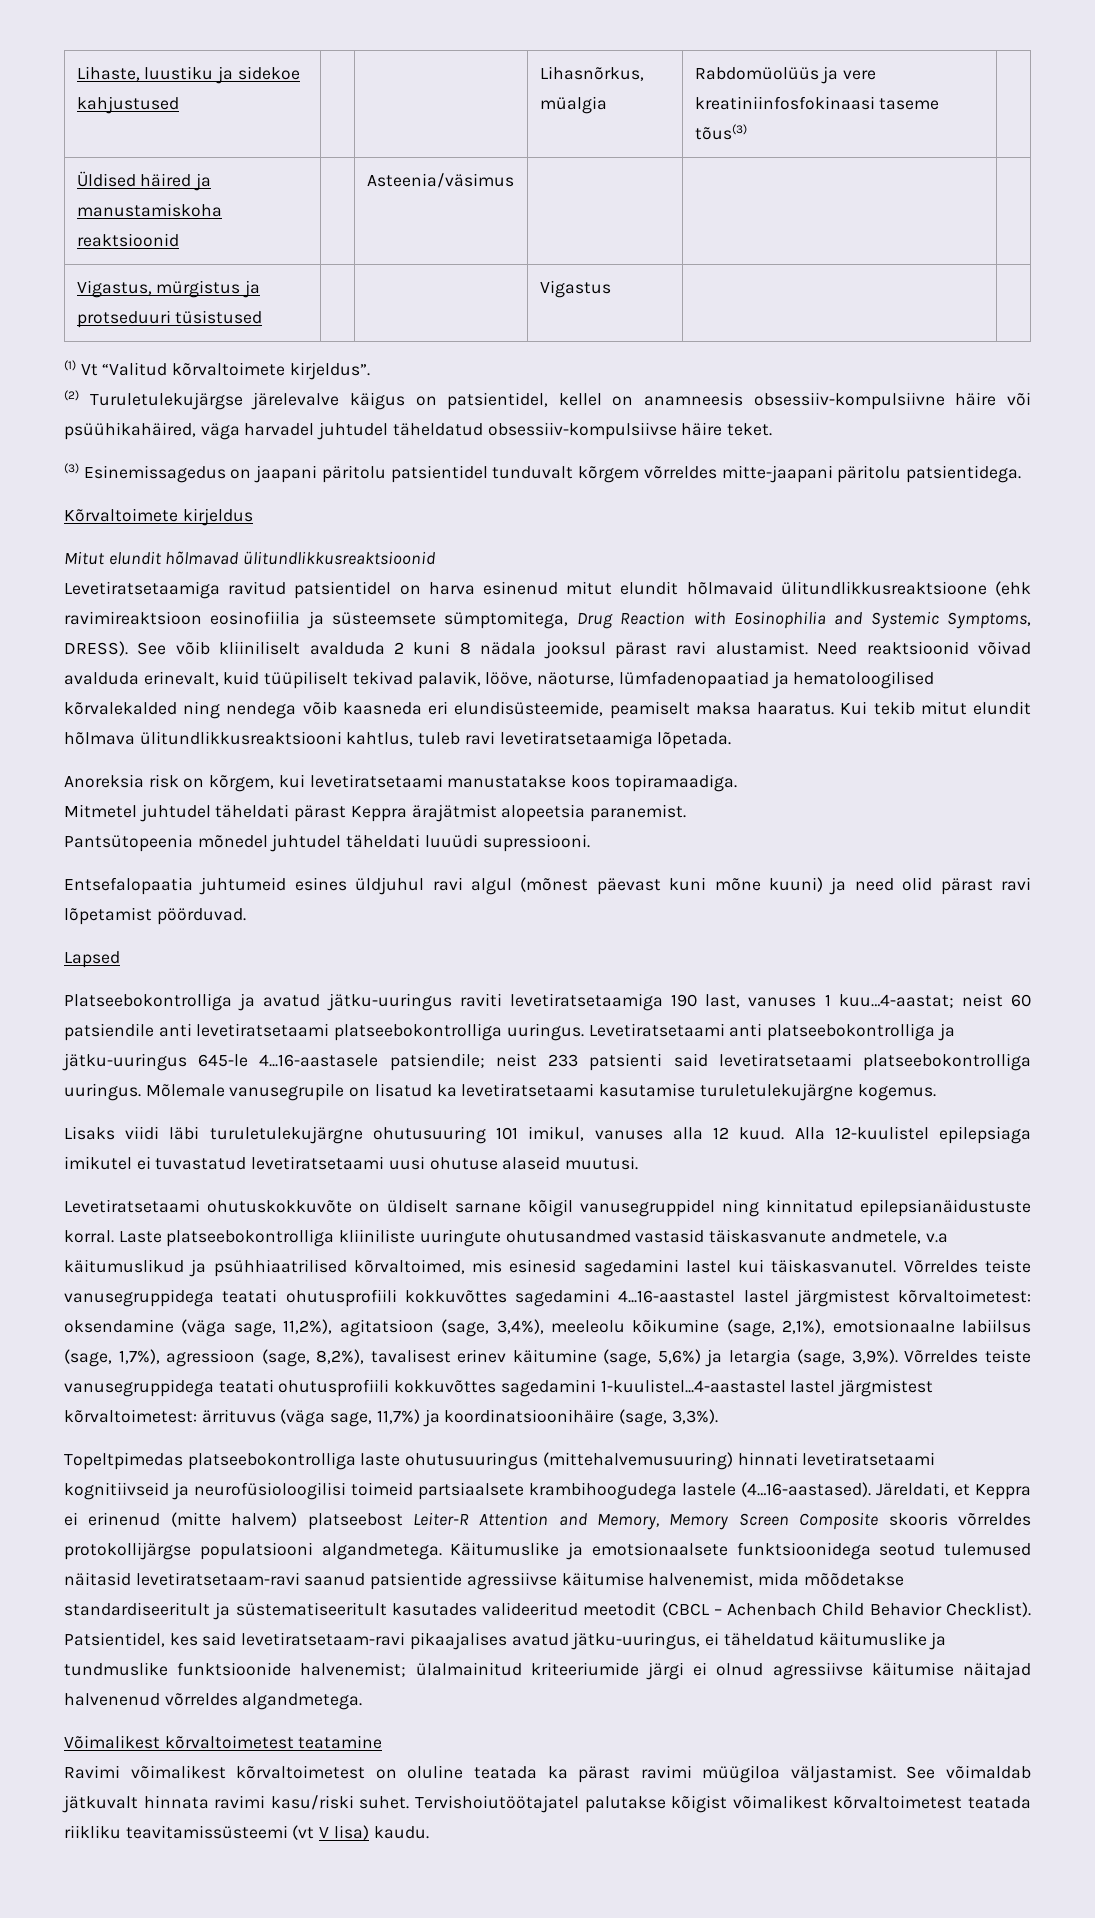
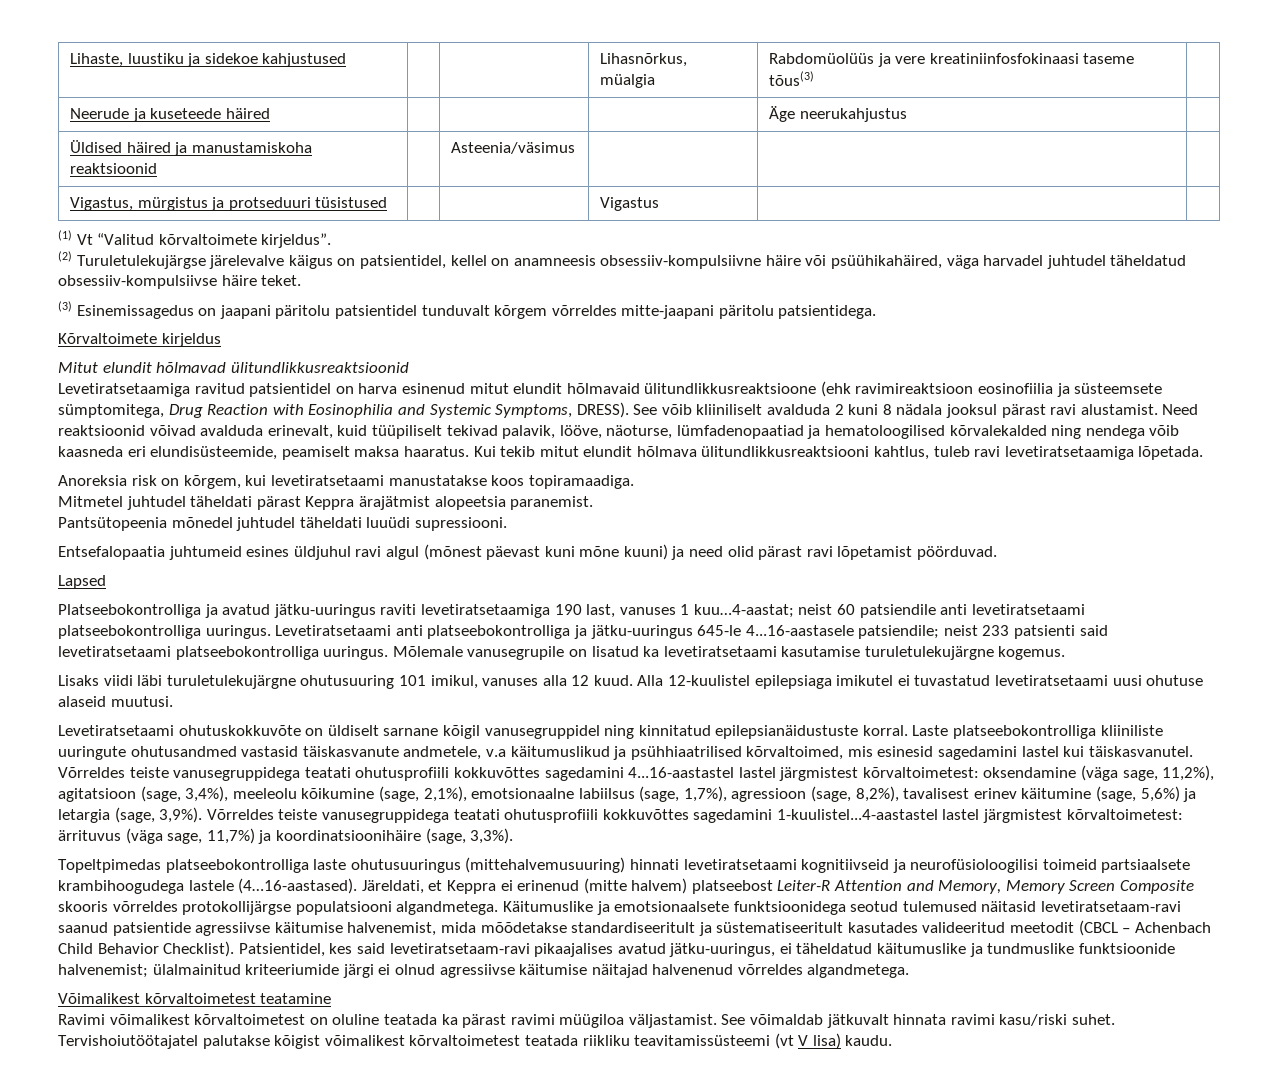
(747, 132) none -> [70,108,270,122] [769,106,907,122] // Neerude ja kuseteede häired | | | | Äge neerukahjustus |

